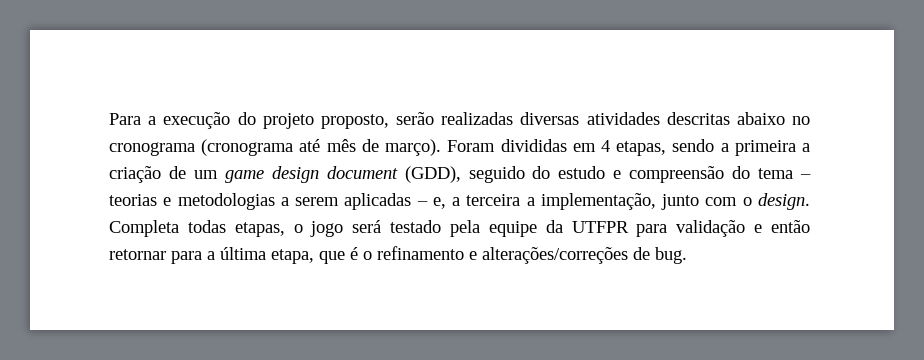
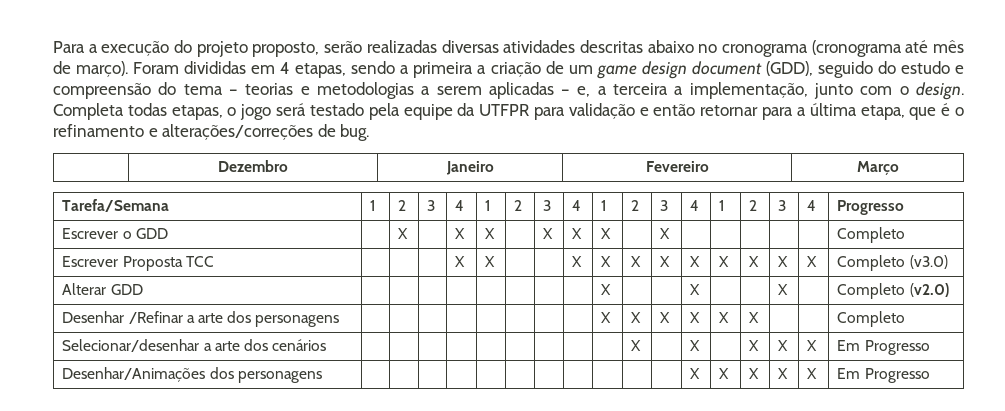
(687, 255) none -> [218,160,288,172] [445,161,494,175] [645,161,709,172] [856,161,899,175] [62,199,170,212] [370,200,377,211] [398,200,407,211] [427,200,436,211] [455,200,465,211] [485,200,492,211] [514,200,523,211] [543,200,552,211] [572,200,582,211] [601,200,608,211] [631,200,640,211] [660,200,669,211] [690,200,700,211] [719,200,726,211] [749,200,758,211] [778,200,787,211] [807,200,817,211] [837,200,905,215] [62,228,168,239] [398,228,409,239] [455,228,466,239] [485,228,496,239] [543,228,554,239] [572,228,583,239] [601,228,612,239] [660,228,671,239] [837,227,906,243] [62,256,214,271] [455,256,466,267] [485,256,496,267] [572,256,583,267] [601,256,612,267] [631,256,642,267] [660,256,671,267] [690,256,701,267] [719,256,730,267] [749,256,760,267] [778,256,789,267] [807,256,818,267] [837,255,948,271] [62,283,143,295] [601,284,612,295] [690,284,701,295] [778,284,789,295] [837,283,949,299] [62,311,340,327] [601,312,612,323] [631,312,642,323] [660,312,671,323] [690,312,701,323] [719,312,730,323] [749,312,760,323] [837,311,906,327] [62,339,327,352] [631,340,642,351] [690,340,701,351] [749,340,760,351] [778,340,789,351] [807,340,818,351] [837,340,930,355] [62,367,322,383] [690,368,701,379] [719,368,730,379] [749,368,760,379] [778,368,789,379] [807,368,818,379] [837,368,930,383] // | Dezembro | Janeiro | Fevereiro | Março // Tarefa/Semana | 1 | 2 | 3 | 4 | 1 | 2 | 3 | 4 | 1 | 2 | 3 | 4 | 1 | 2 | 3 | 4 | Progresso // Escrever o GDD | | X | | X | X | | X | X | X | | X | | | | | | Completo // Escrever Proposta TCC | | | | X | X | | | X | X | X | X | X | X | X | X | X | Completo (v3.0) // Alterar GDD | | | | | | | | | X | | | X | | | X | | Completo (v2.0) // Desenhar /Refinar a arte dos personagens | | | | | | | | | X | X | X | X | X | X | | | Completo // Selecionar/desenhar a arte dos cenários | | | | | | | | | | X | | X | | X | X | X | Em Progresso // Desenhar/Animações dos personagens | | | | | | | | | | | | X | X | X | X | X | Em Progresso

